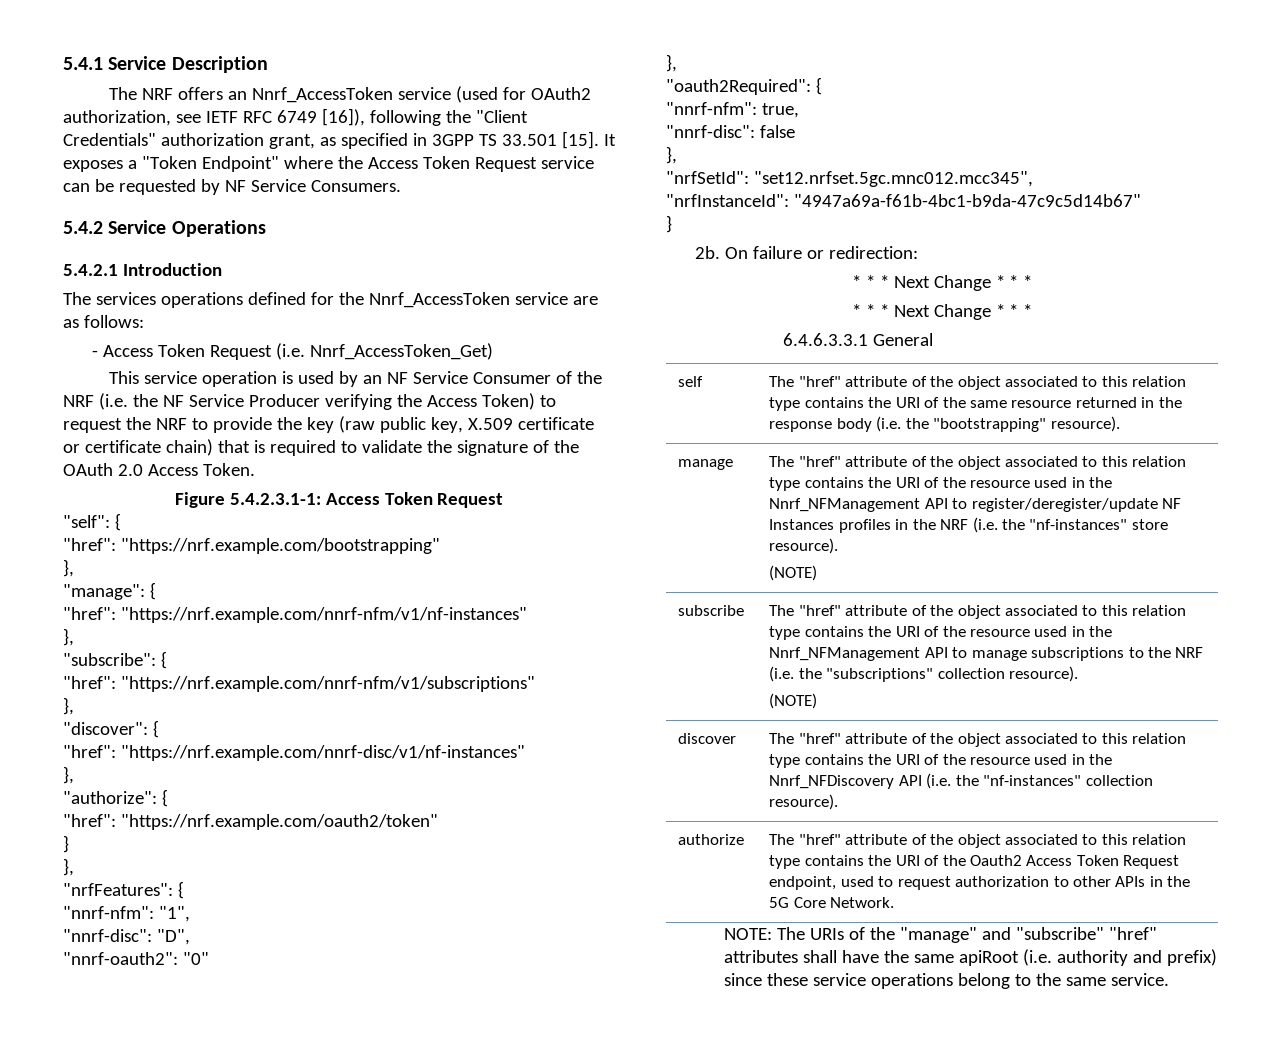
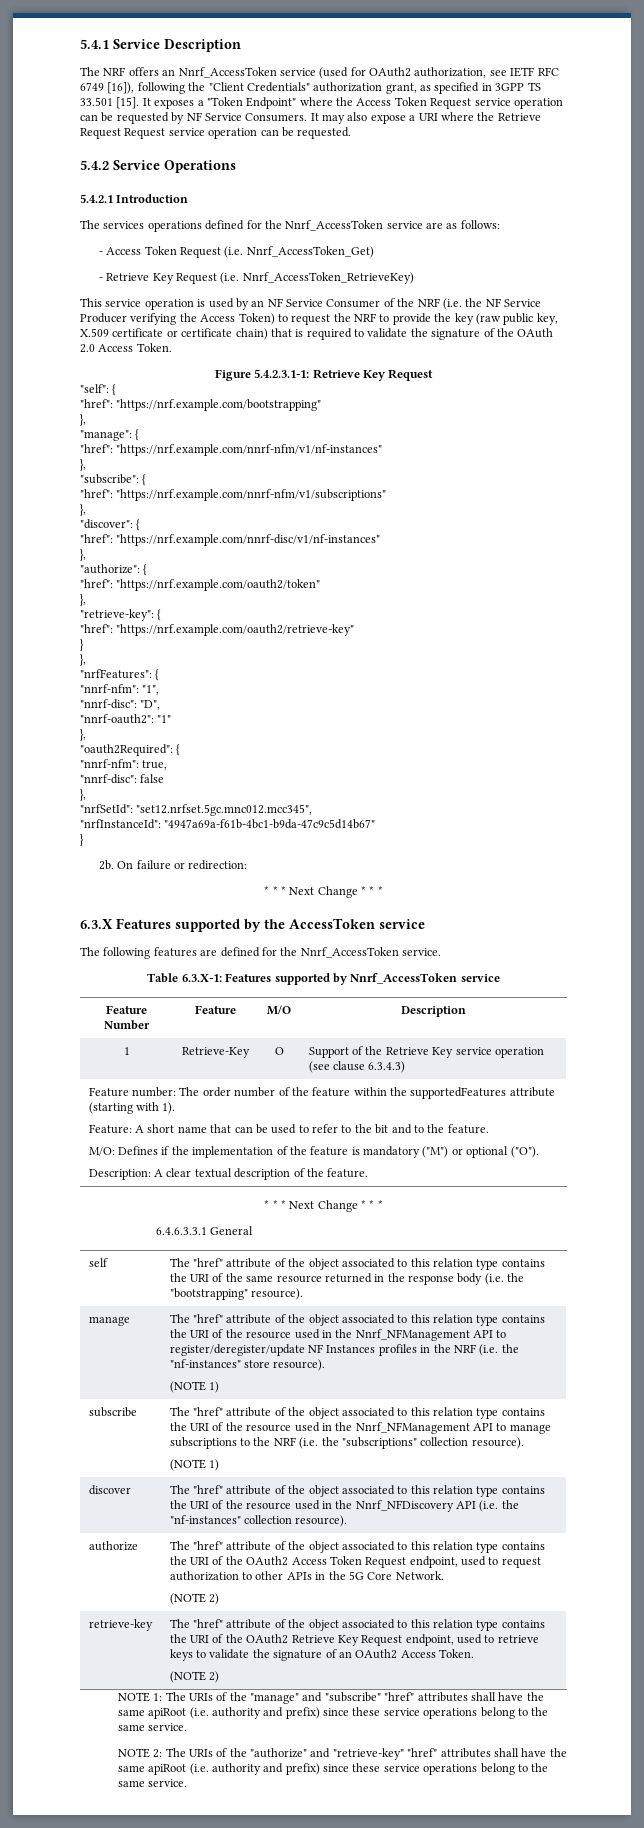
(594, 162) none -> [513,98,563,109] operation
(401, 186) none -> [310,112,541,124] [80,127,352,139] It may also expose a URI where the Retrieve Request Request service operation can be requested.
(494, 351) none -> [98,272,414,284] // - Retrieve Key Request (i.e. Nnrf_AccessToken_RetrieveKey)
[325,492,433,505] Access Token -> [312,369,385,381] Retrieve Key
(438, 822) none -> [80,594,86,606] [80,609,162,621] [80,624,355,636] // }, // "retrieve-key": { // "href": "https://nrf.example.com/oauth2/retrieve-key"
[182,952,209,965] "0" -> [157,715,172,723] "1"
(1033, 281) none -> [80,918,425,932] [80,947,441,959] [147,973,500,985] [106,1005,147,1014] [104,1020,150,1030] [194,1005,236,1014] [267,1005,291,1015] [401,1006,466,1017] [123,1047,130,1055] [181,1047,250,1058] [274,1047,284,1055] [308,1046,544,1058] [308,1061,406,1073] [88,1087,555,1099] [88,1102,176,1114] [88,1124,489,1134] [88,1146,539,1158] [88,1168,369,1180] // 6.3.X Features supported by the AccessToken service // The following features are defined for the Nnrf_AccessToken service. // Table 6.3.X-1: Features supported by Nnrf_AccessToken service // Feature Number | Feature | M/O | Description // 1 | Retrieve-Key | O | Support of the Retrieve Key service operation (see clause 6.3.4.3) // Feature number: The order number of the feature within the supportedFeatures attribute (starting with 1). // Feature: A short name that can be used to refer to the bit and to the feature. // M/O: Defines if the implementation of the feature is mandatory ("M") or optional ("O"). // Description: A clear textual description of the feature.
[769,565,818,581] (NOTE) -> [169,1381,220,1393] (NOTE 1)
[769,693,818,709] (NOTE) -> [169,1459,220,1471] (NOTE 1)
[970,855,1023,866] Oauth2 -> [246,1556,289,1566] OAuth2
[724,928,773,940] // NOTE: -> [169,1593,220,1605] [88,1619,153,1631] [169,1619,545,1631] [169,1634,539,1646] [169,1649,475,1661] [169,1671,220,1683] [117,1692,163,1702] // (NOTE 2) // retrieve-key | The "href" attribute of the object associated to this relation type contains the URI of the OAuth2 Retrieve Key Request endpoint, used to retrieve keys to validate the signature of an OAuth2 Access Token. // (NOTE 2) // NOTE 1:
(1170, 979) none -> [117,1748,567,1760] [117,1763,549,1775] [117,1779,188,1787] // NOTE 2: The URIs of the "authorize" and "retrieve-key" "href" attributes shall have the same apiRoot (i.e. authority and prefix) since these service operations belong to the same service.

